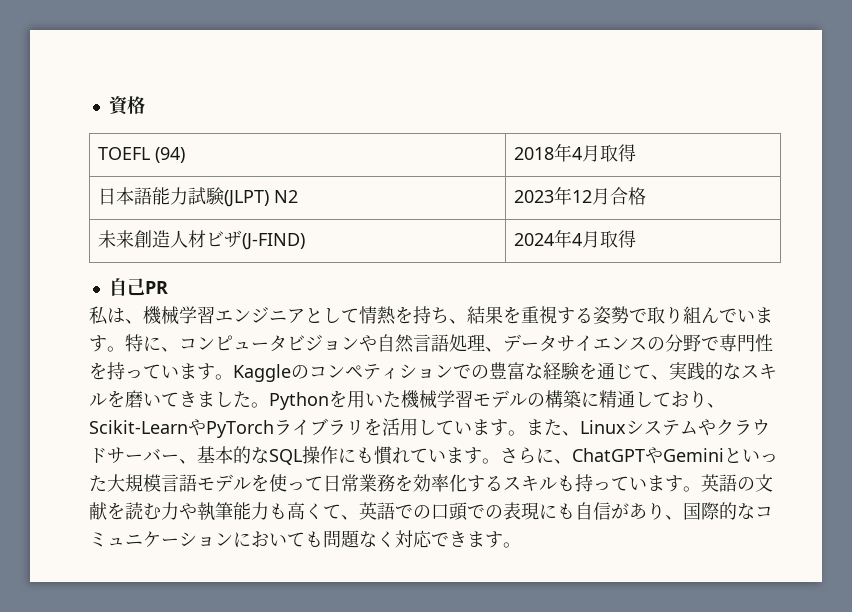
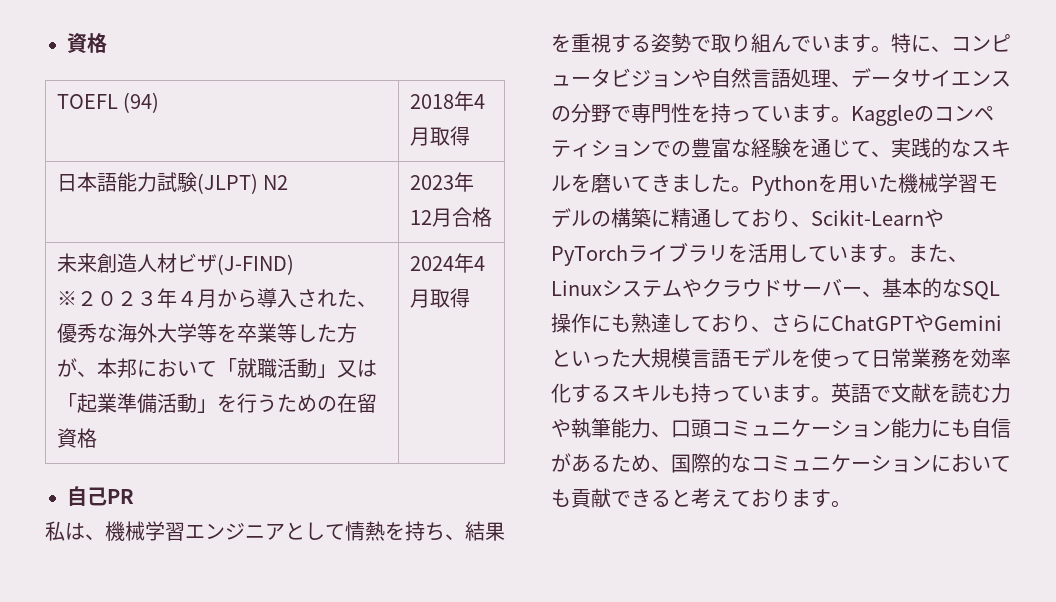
(305, 241) none -> [56,288,377,308] [56,323,357,343] [56,358,377,378] [56,393,377,414] [56,428,97,448] // ※２０２３年４月から導入された、優秀な海外大学等を卒業等した方が、本邦において「就職活動」又は「起業準備活動」を行うための在留資格
[374,446,572,465] 慣れています。さらに、 -> [631,313,831,333] 熟達しており、さらに
[737,477,755,491] の -> [871,386,891,402] で
[269,502,539,521] も高くて、英語での口頭での表現 -> [651,418,931,438] 、口頭コミュニケーション能力
[647,502,665,520] り -> [591,454,651,473] るため
[323,530,467,548] 問題なく対応でき -> [571,488,791,508] 貢献できると考えており

